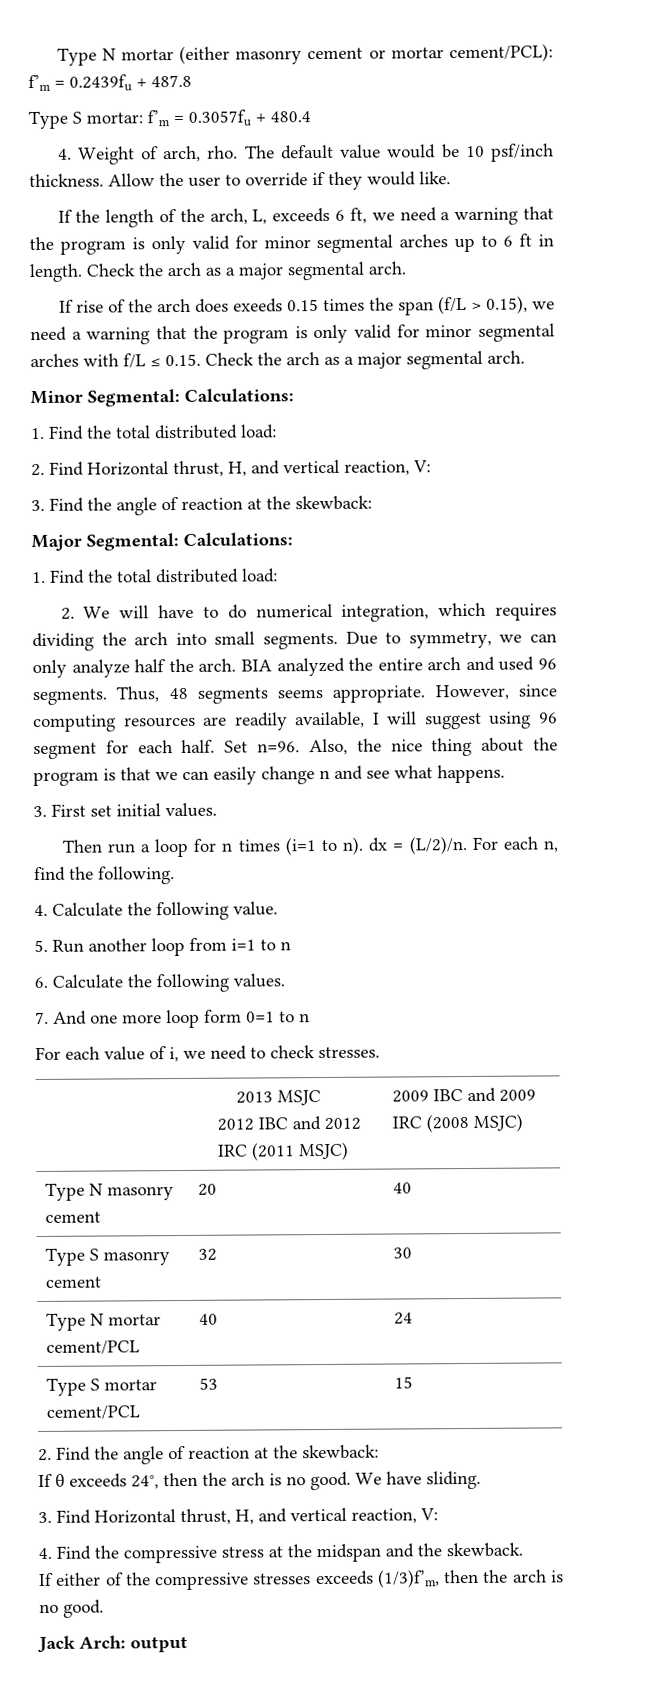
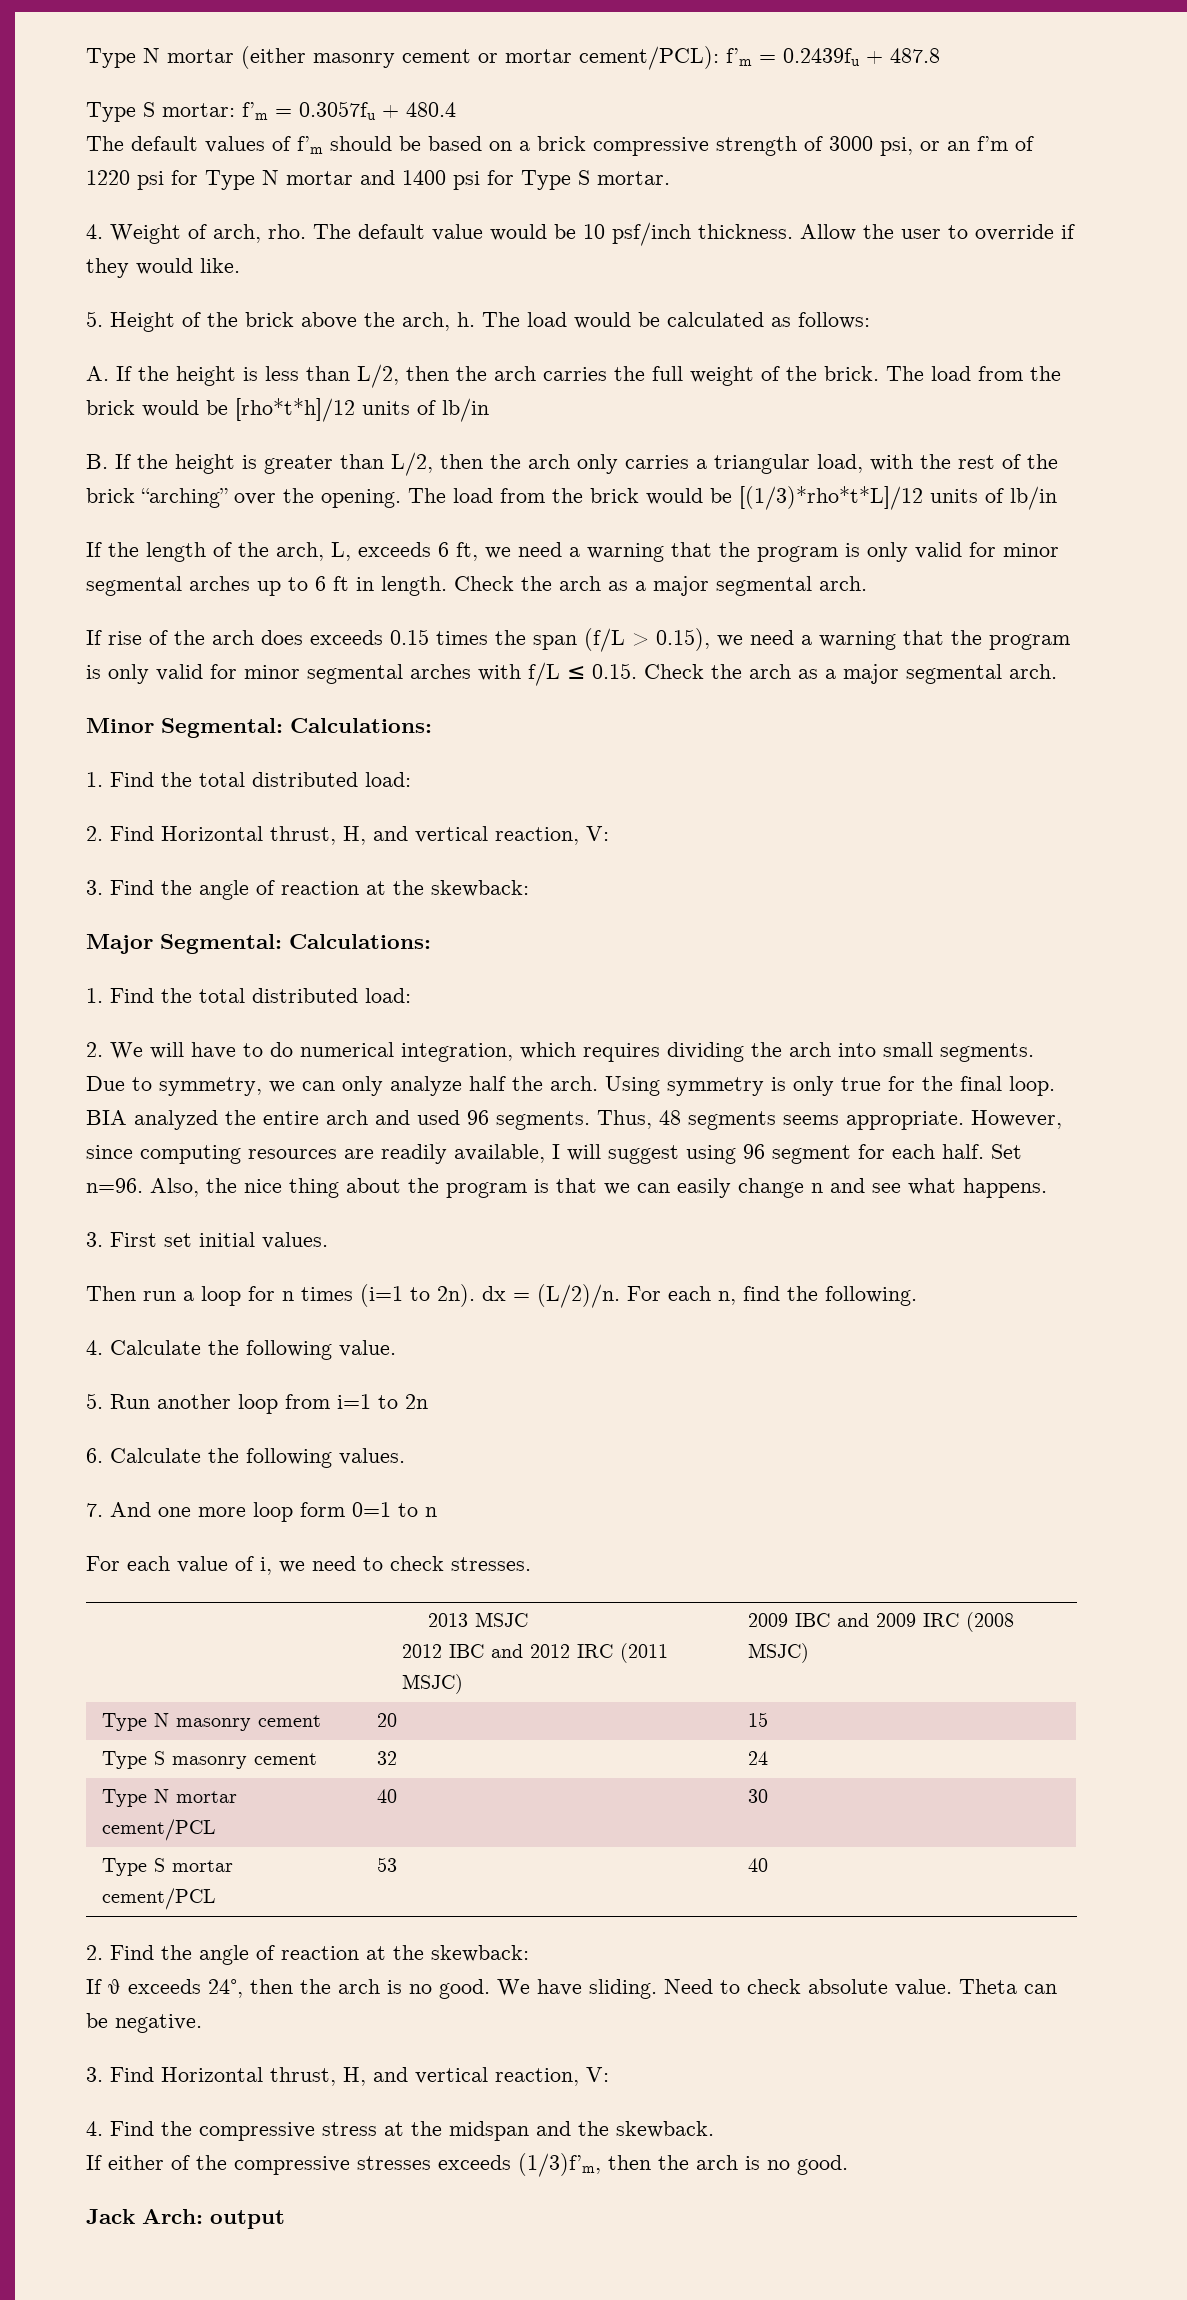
(311, 117) none -> [86,136,1034,156] [86,170,670,190] // The default values of f’m should be based on a brick compressive strength of 3000 psi, or an f’m of 1220 psi for Type N mortar and 1400 psi for Type S mortar.
(451, 178) none -> [86,311,870,332] [86,364,1061,388] [86,398,489,422] [86,452,1058,476] [86,486,1057,510] // 5. Height of the brick above the arch, h. The load would be calculated as follows: // A. If the height is less than L/2, then the arch carries the full weight of the brick. The load from the brick would be [rho*t*h]/12 units of lb/in // B. If the height is greater than L/2, then the arch only carries a triangular load, with the rest of the brick “arching” over the opening. The load from the brick would be [(1/3)*rho*t*L]/12 units of lb/in
[232,298,283,313] exeeds -> [310,630,383,645] exceeds
(237, 665) none -> [605,1076,1055,1096] Using symmetry is only true for the final loop.
[342,836,365,855] n). -> [437,1284,475,1307] 2n).
[280,941,291,951] n -> [405,1394,428,1409] 2n
[392,1182,412,1194] 40 -> [747,1712,768,1727] 15
[392,1247,412,1259] 30 -> [747,1751,768,1765] 24
[393,1312,413,1325] 24 -> [747,1789,768,1803] 30
[393,1376,413,1389] 15 -> [747,1858,768,1872] 40
(481, 1480) none -> [664,1979,1057,1996] [86,2013,202,2033] Need to check absolute value. Theta can be negative.

